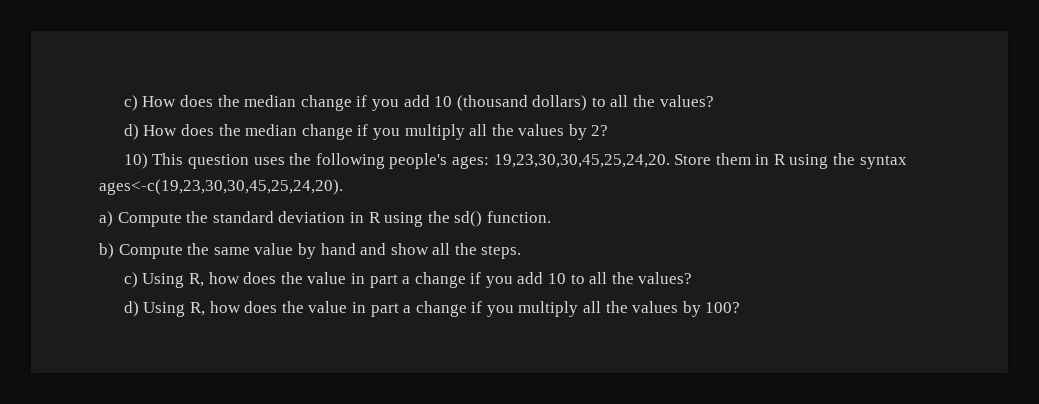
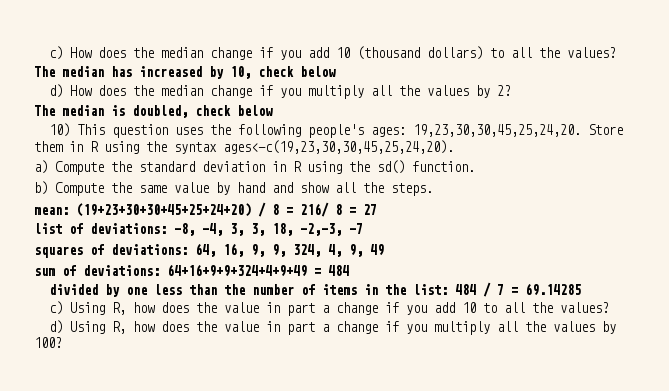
(714, 101) none -> [34,66,336,79] // The median has increased by 10, check below
(609, 130) none -> [34,105,273,118] // The median is doubled, check below
(522, 252) none -> [34,202,377,217] [34,223,363,236] [34,243,384,258] [34,264,349,277] [49,282,582,297] // mean: (19+23+30+30+45+25+24+20) / 8 = 216/ 8 = 27 // list of deviations: -8, -4, 3, 3, 18, -2,-3, -7 // squares of deviations: 64, 16, 9, 9, 324, 4, 9, 49 // sum of deviations: 64+16+9+9+324+4+9+49 = 484 // divided by one less than the number of items in the list: 484 / 7 = 69.14285

